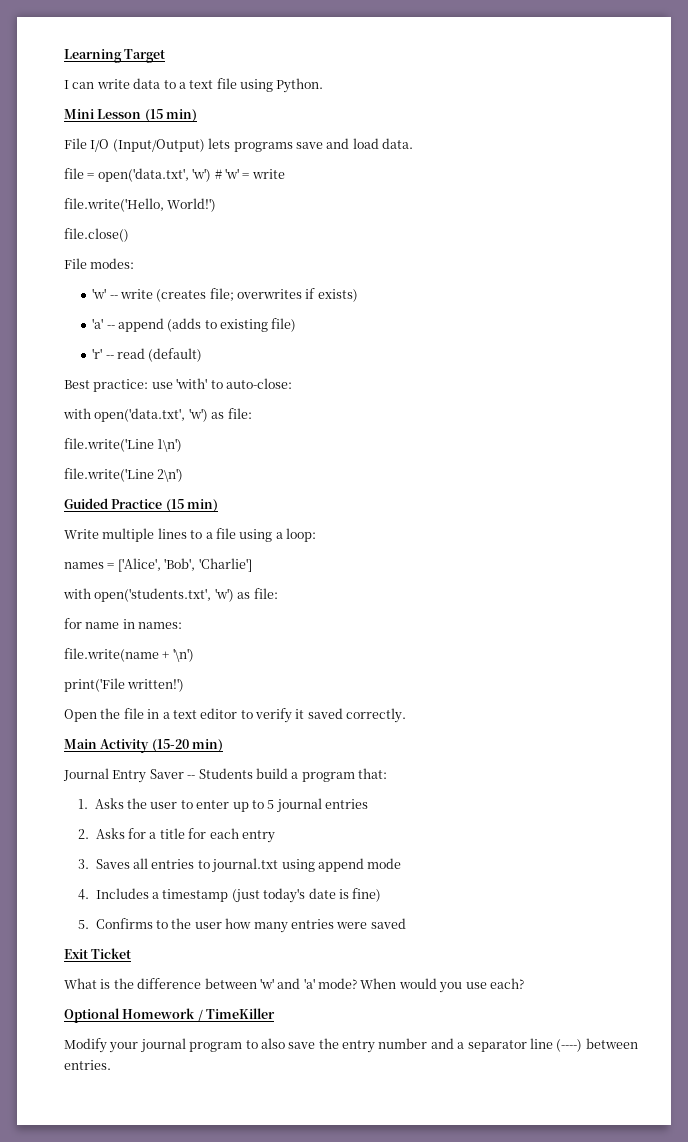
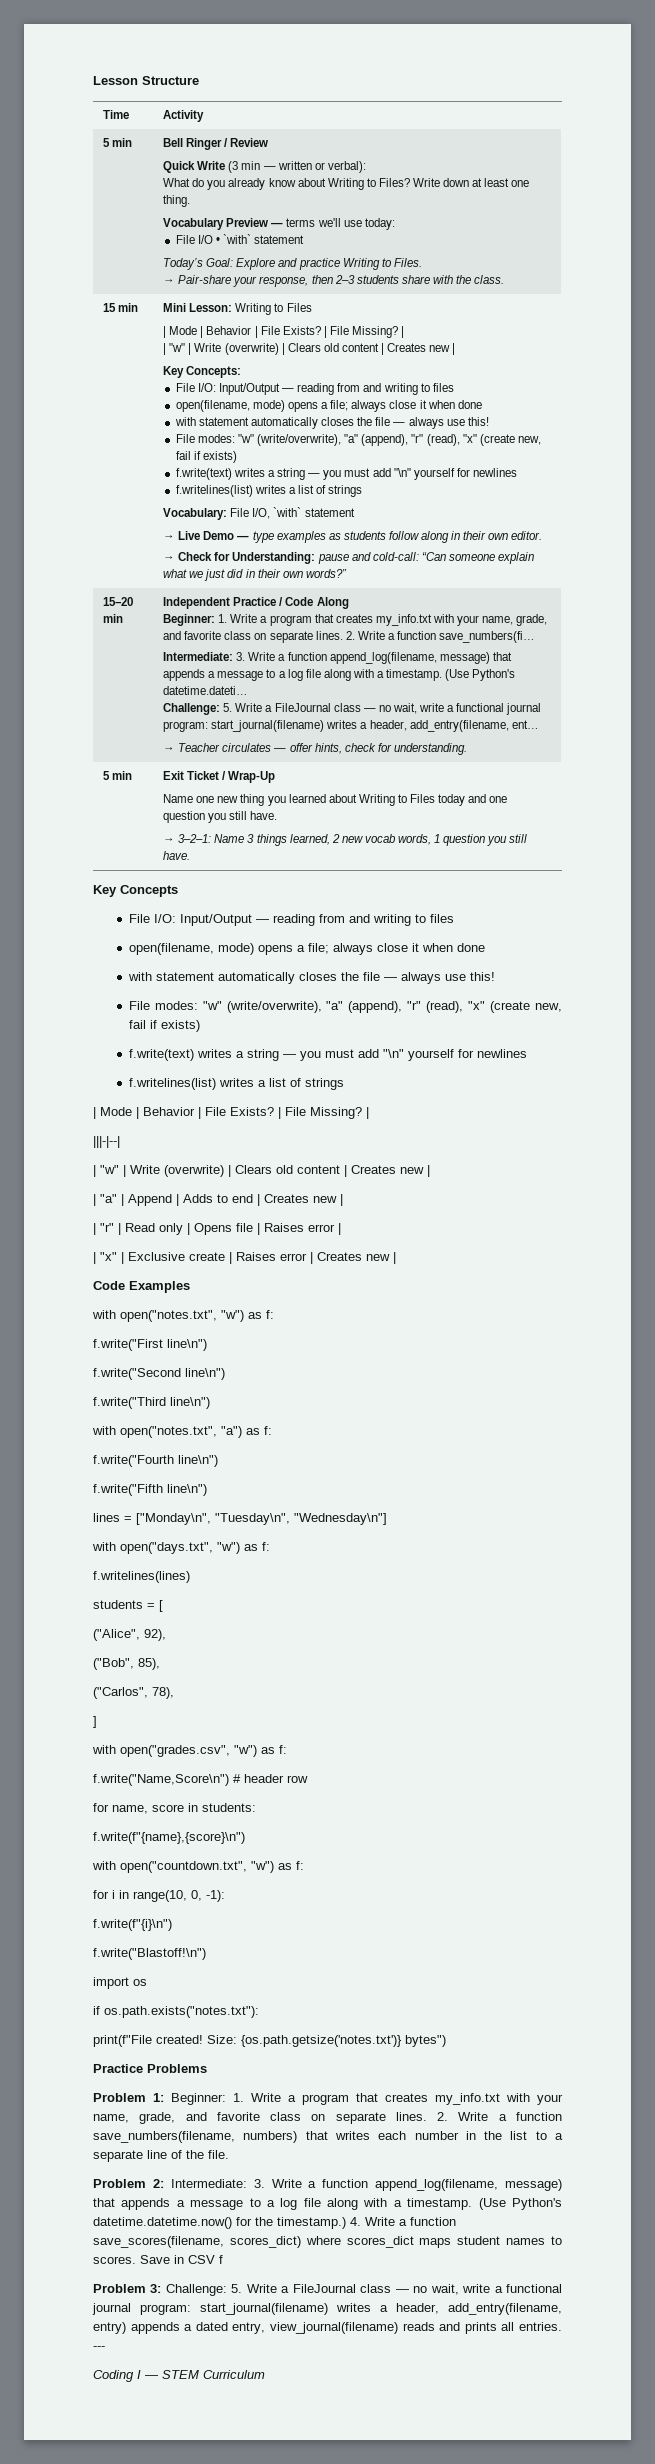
[64,49,166,63] [64,78,324,93] [64,109,198,122] [64,138,413,152] [64,168,285,182] [64,198,217,212] [64,228,129,242] [64,258,135,269] [92,288,358,302] [92,318,297,332] [92,348,203,362] [64,378,292,392] [63,408,252,422] [64,438,183,452] [64,468,184,482] [64,498,219,512] [64,528,316,542] [64,558,252,572] [63,588,278,602] [64,618,183,629] [64,648,194,662] [64,678,185,692] [64,708,407,723] [64,739,224,753] [63,768,387,783] [78,798,369,813] [78,828,275,843] [78,858,402,873] [78,888,382,903] [78,918,406,933] [64,948,132,959] [64,978,524,993] [64,1008,276,1023] [64,1038,638,1053] [64,1060,111,1070] Learning Target // I can write data to a text file using Python. // Mini Lesson (15 min) // File I/O (Input/Output) lets programs save and load data. // file = open('data.txt', 'w') # 'w' = write // file.write('Hello, World!') // file.close() // File modes: // 'w' -- write (creates file; overwrites if exists) // 'a' -- append (adds to existing file) // 'r' -- read (default) // Best practice: use 'with' to auto-close: // with open('data.txt', 'w') as file: // file.write('Line 1\n') // file.write('Line 2\n') // Guided Practice (15 min) // Write multiple lines to a file using a loop: // names = ['Alice', 'Bob', 'Charlie'] // with open('students.txt', 'w') as file: // for name in names: // file.write(name + '\n') // print('File written!') // Open the file in a text editor to verify it saved correctly. // Main Activity (15-20 min) // Journal Entry Saver -- Students build a program that: // 1. Asks the user to enter up to 5 journal entries // 2. Asks for a title for each entry // 3. Saves all entries to journal.txt using append mode // 4. Includes a timestamp (just today's date is fine) // 5. Confirms to the user how many entries were saved // Exit Ticket // What is the difference between 'w' and 'a' mode? When would you use each? // Optional Homework / TimeKiller // Modify your journal program to also save the entry number and a separator line (----) between entries. -> [93,76,199,85] [103,110,130,119] [163,110,205,122] [103,138,133,147] [163,138,269,150] [163,161,366,173] [163,178,530,190] [163,195,191,207] [163,218,395,230] [175,234,305,244] [163,258,422,270] [163,275,505,287] [103,303,139,312] [163,303,312,315] [163,326,405,338] [163,343,456,355] [163,366,242,378] [175,383,454,395] [175,400,482,412] [174,417,489,429] [175,434,541,446] [175,451,237,463] [175,468,517,480] [175,485,363,497] [163,507,355,520] [163,531,543,543] [163,552,535,564] [163,569,347,581] [103,597,134,606] [103,614,124,623] [163,597,349,609] [163,614,548,626] [163,631,536,643] [163,652,512,664] [163,669,516,681] [163,686,249,695] [163,703,542,715] [163,720,539,732] [163,743,467,755] [103,771,133,780] [163,771,276,783] [163,794,508,806] [163,811,278,823] [163,834,528,846] [163,851,191,860] [93,885,178,897] [128,914,454,926] [128,943,485,955] [127,972,495,984] [128,1001,562,1013] [128,1020,200,1032] [128,1049,527,1061] [128,1078,344,1090] [93,1107,369,1119] [93,1136,120,1148] [93,1165,430,1177] [93,1194,343,1206] [93,1223,341,1235] [93,1252,396,1264] [93,1281,190,1293] [92,1310,274,1322] [93,1339,207,1351] [93,1368,225,1380] [93,1397,210,1409] [92,1426,272,1438] [93,1455,218,1467] [93,1484,207,1496] [93,1513,387,1525] [92,1542,270,1554] [93,1571,190,1583] [93,1600,163,1612] [93,1629,166,1641] [93,1658,160,1670] [93,1687,174,1699] [93,1716,97,1728] [92,1745,287,1757] [93,1774,308,1786] [93,1803,256,1814] [93,1832,245,1844] [92,1861,304,1873] [93,1890,225,1902] [93,1919,172,1931] [93,1948,206,1960] [93,1977,147,1989] [93,2006,259,2018] [93,2035,446,2047] [93,2064,207,2073] [93,2093,563,2105] [93,2112,562,2124] [93,2131,564,2143] [93,2150,229,2162] [93,2179,562,2191] [93,2198,562,2210] [93,2217,456,2229] [93,2236,562,2248] [93,2255,223,2264] [93,2284,562,2296] [92,2303,562,2315] [93,2322,563,2334] [93,2346,105,2350] [93,2370,265,2382] Lesson Structure // Time | Activity // 5 min | Bell Ringer / Review // Quick Write (3 min — written or verbal): // What do you already know about Writing to Files? Write down at least one thing. // Vocabulary Preview — terms we'll use today: // File I/O • `with` statement // Today’s Goal: Explore and practice Writing to Files. // → Pair-share your response, then 2–3 students share with the class. // 15 min | Mini Lesson: Writing to Files // | Mode | Behavior | File Exists? | File Missing? | // | "w" | Write (overwrite) | Clears old content | Creates new | // Key Concepts: // File I/O: Input/Output — reading from and writing to files // open(filename, mode) opens a file; always close it when done // with statement automatically closes the file — always use this! // File modes: "w" (write/overwrite), "a" (append), "r" (read), "x" (create new, fail if exists) // f.write(text) writes a string — you must add "\n" yourself for newlines // f.writelines(list) writes a list of strings // Vocabulary: File I/O, `with` statement // → Live Demo — type examples as students follow along in their own editor. // → Check for Understanding: pause and cold-call: “Can someone explain what we just did in their own words?” // 15–20 min | Independent Practice / Code Along // Beginner: 1. Write a program that creates my_info.txt with your name, grade, and favorite class on separate lines. 2. Write a function save_numbers(fi… // Intermediate: 3. Write a function append_log(filename, message) that appends a message to a log file along with a timestamp. (Use Python's datetime.dateti… // Challenge: 5. Write a FileJournal class — no wait, write a functional journal program: start_journal(filename) writes a header, add_entry(filename, ent… // → Teacher circulates — offer hints, check for understanding. // 5 min | Exit Ticket / Wrap-Up // Name one new thing you learned about Writing to Files today and one question you still have. // → 3–2–1: Name 3 things learned, 2 new vocab words, 1 question you still have. // Key Concepts // File I/O: Input/Output — reading from and writing to files // open(filename, mode) opens a file; always close it when done // with statement automatically closes the file — always use this! // File modes: "w" (write/overwrite), "a" (append), "r" (read), "x" (create new, fail if exists) // f.write(text) writes a string — you must add "\n" yourself for newlines // f.writelines(list) writes a list of strings // | Mode | Behavior | File Exists? | File Missing? | // |||-|--| // | "w" | Write (overwrite) | Clears old content | Creates new | // | "a" | Append | Adds to end | Creates new | // | "r" | Read only | Opens file | Raises error | // | "x" | Exclusive create | Raises error | Creates new | // Code Examples // with open("notes.txt", "w") as f: // f.write("First line\n") // f.write("Second line\n") // f.write("Third line\n") // with open("notes.txt", "a") as f: // f.write("Fourth line\n") // f.write("Fifth line\n") // lines = ["Monday\n", "Tuesday\n", "Wednesday\n"] // with open("days.txt", "w") as f: // f.writelines(lines) // students = [ // ("Alice", 92), // ("Bob", 85), // ("Carlos", 78), // ] // with open("grades.csv", "w") as f: // f.write("Name,Score\n") # header row // for name, score in students: // f.write(f"{name},{score}\n") // with open("countdown.txt", "w") as f: // for i in range(10, 0, -1): // f.write(f"{i}\n") // f.write("Blastoff!\n") // import os // if os.path.exists("notes.txt"): // print(f"File created! Size: {os.path.getsize('notes.txt')} bytes") // Practice Problems // Problem 1: Beginner: 1. Write a program that creates my_info.txt with your name, grade, and favorite class on separate lines. 2. Write a function save_numbers(filename, numbers) that writes each number in the list to a separate line of the file. // Problem 2: Intermediate: 3. Write a function append_log(filename, message) that appends a message to a log file along with a timestamp. (Use Python's datetime.datetime.now() for the timestamp.) 4. Write a function save_scores(filename, scores_dict) where scores_dict maps student names to scores. Save in CSV f // Problem 3: Challenge: 5. Write a FileJournal class — no wait, write a functional journal program: start_journal(filename) writes a header, add_entry(filename, entry) appends a dated entry, view_journal(filename) reads and prints all entries. --- // Coding I — STEM Curriculum

